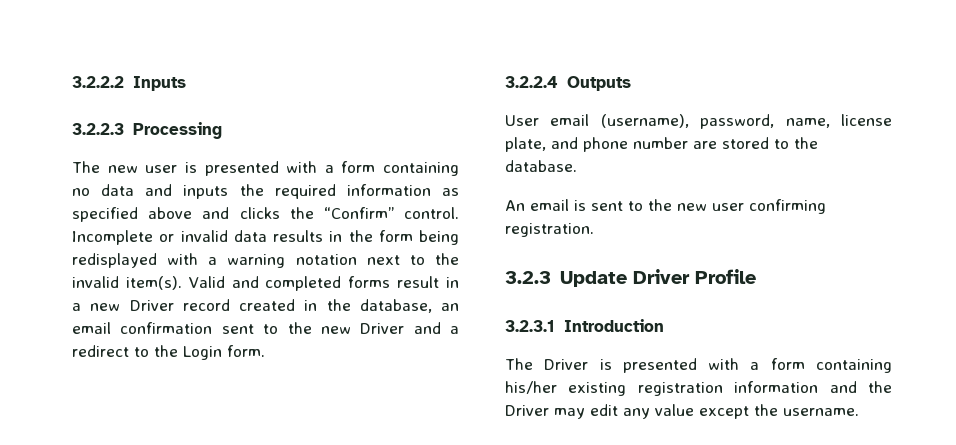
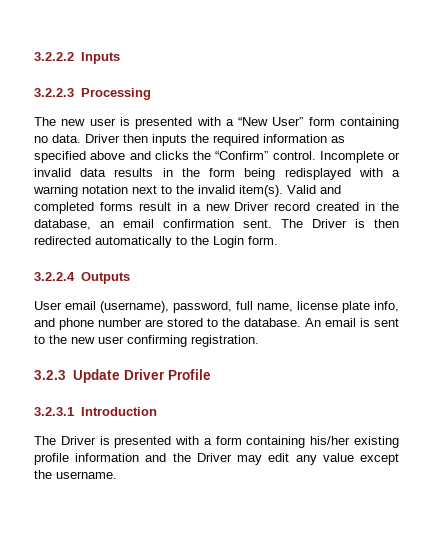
(334, 169) none -> [238,117,304,126] “New User”
[101,184,173,196] data and -> [52,134,148,143] data. Driver then
[221,322,459,334] [72,345,129,357] sent to the new Driver and a redirect -> [243,219,399,228] [34,236,172,248] sent. The Driver is then redirected automatically
(775, 121) none -> [236,301,253,310] full
[505,137,546,152] plate, -> [342,301,399,313] plate info,
(577, 166) // -> (301, 322) none
[637,382,723,396] registration -> [34,453,69,465] profile

